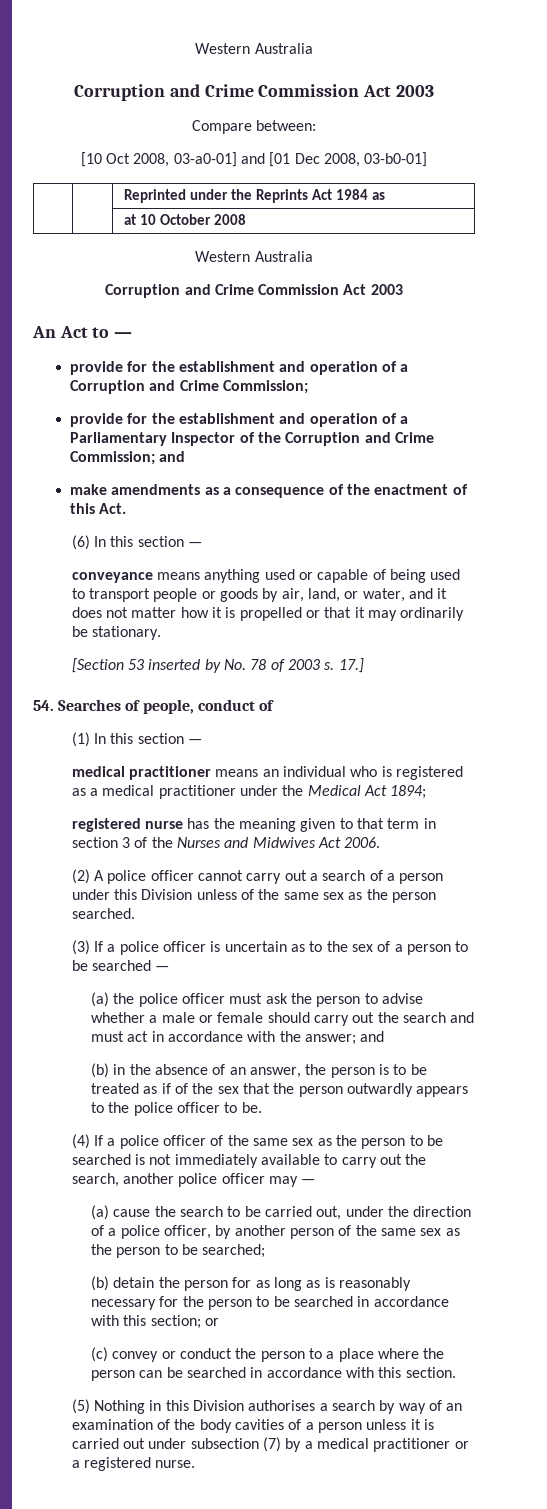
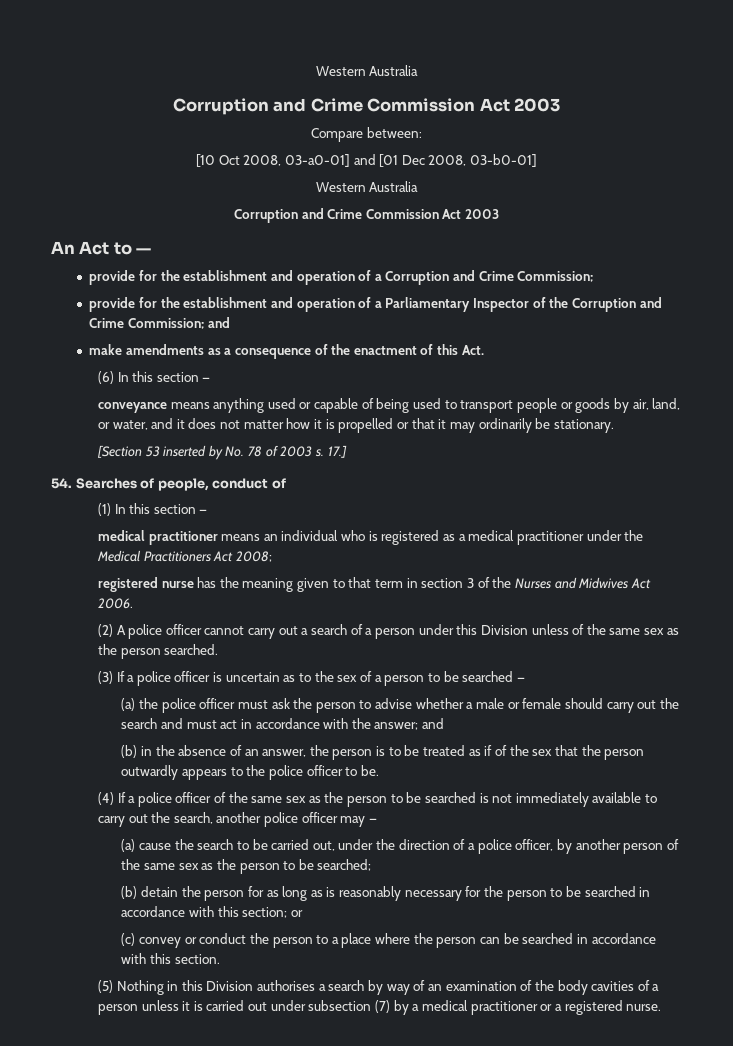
[124,189,385,203] [124,214,246,225] // | | Reprinted under the Reprints Act 1984 as // | | at 10 October 2008 -> (538, 160) none
[363,785,427,799] Act 1894; -> [143,551,272,562] Practitioners Act 2008;

